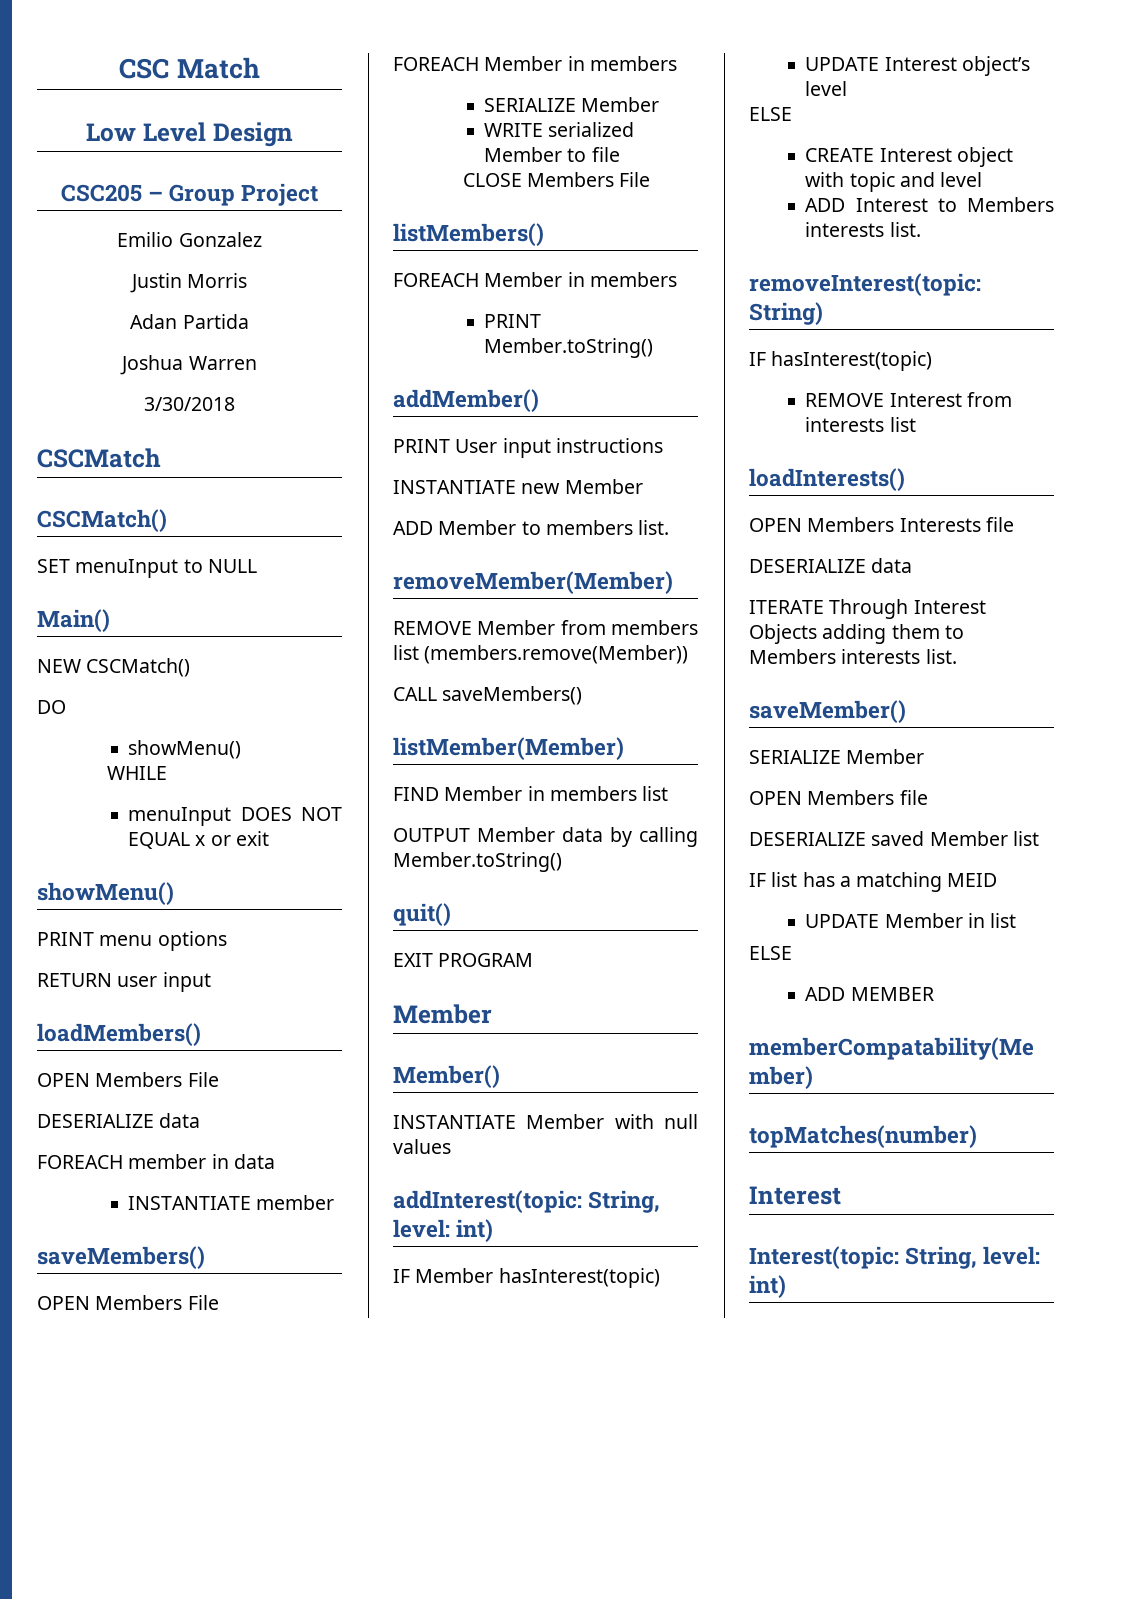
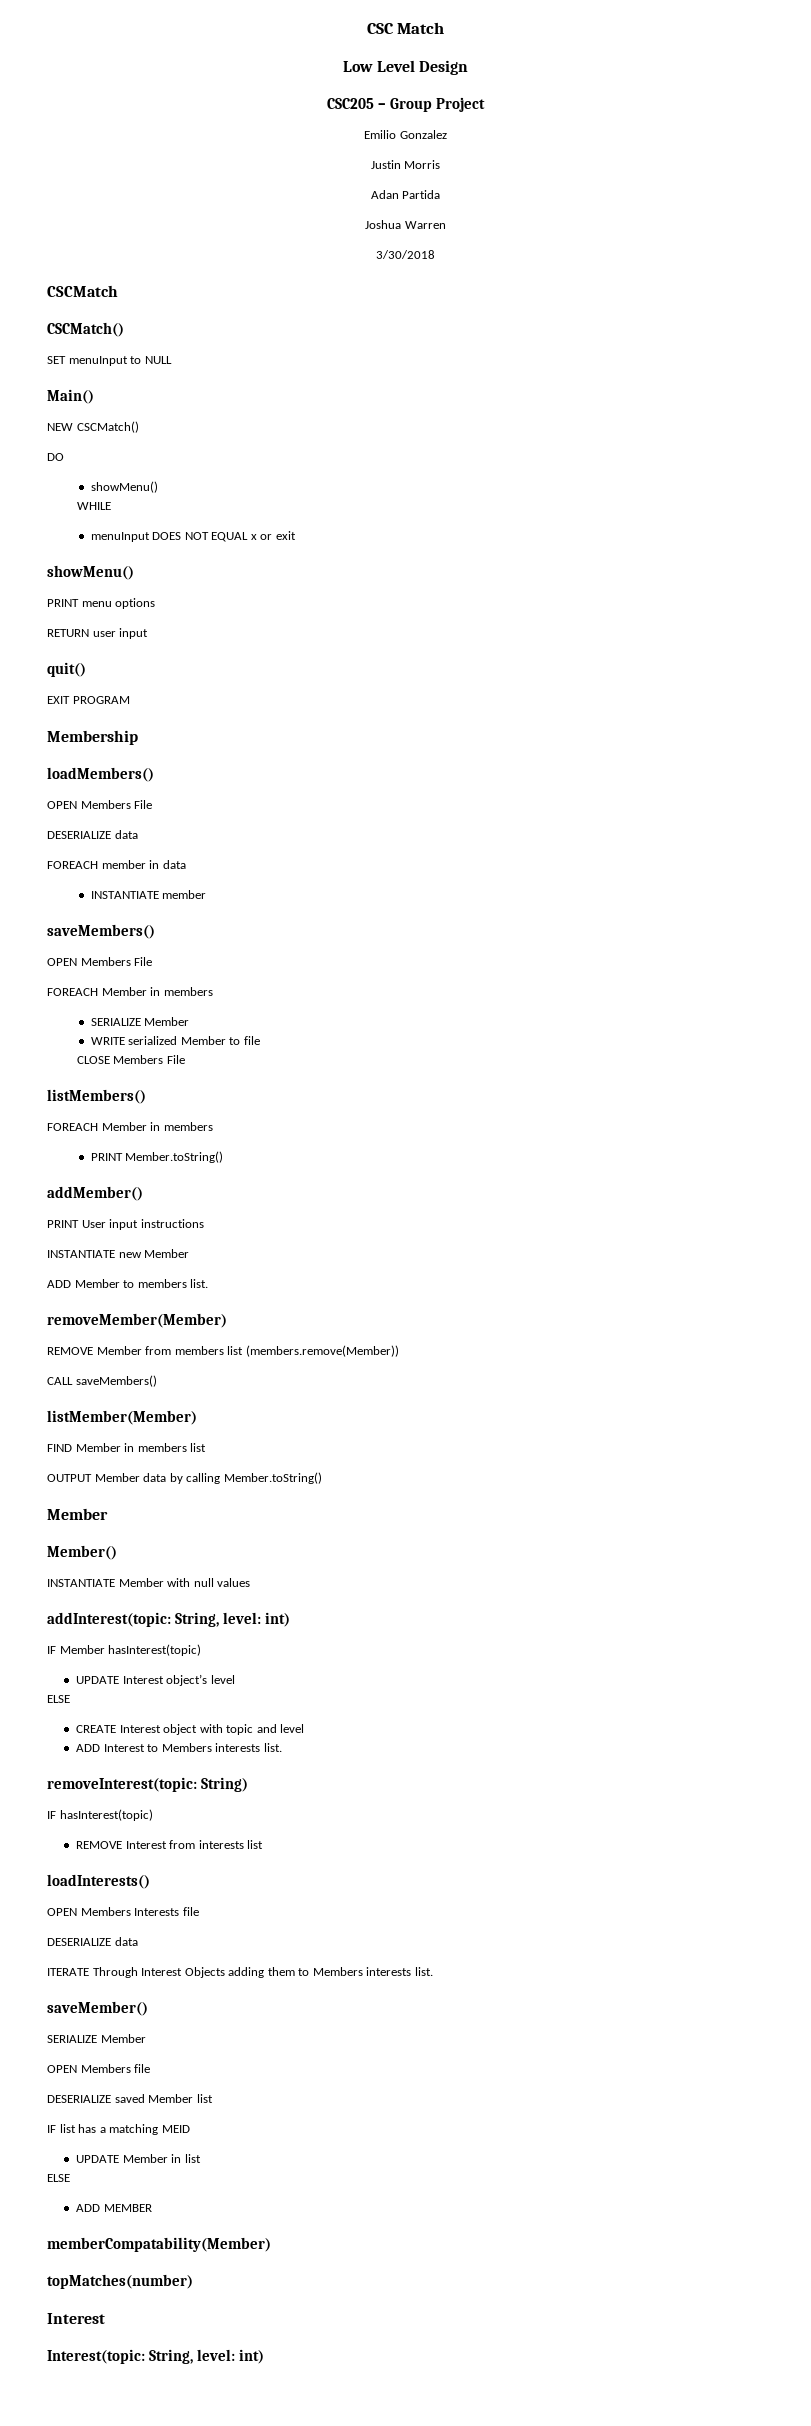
(211, 982) none -> [47,662,86,677] [47,696,130,704] [47,730,138,745] // quit() // EXIT PROGRAM // Membership
[393,903,451,926] [393,953,534,967] // quit() // EXIT PROGRAM -> (322, 1478) none

